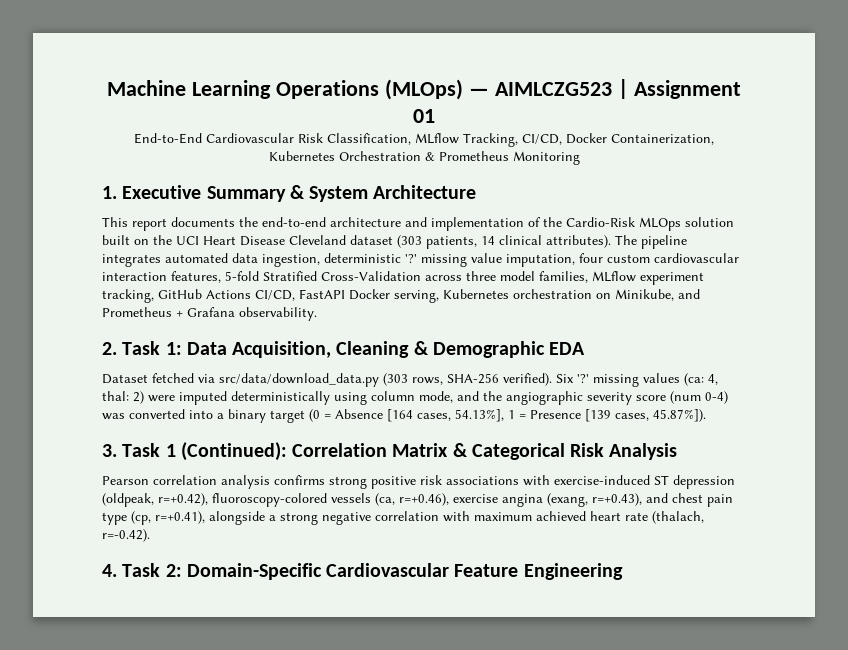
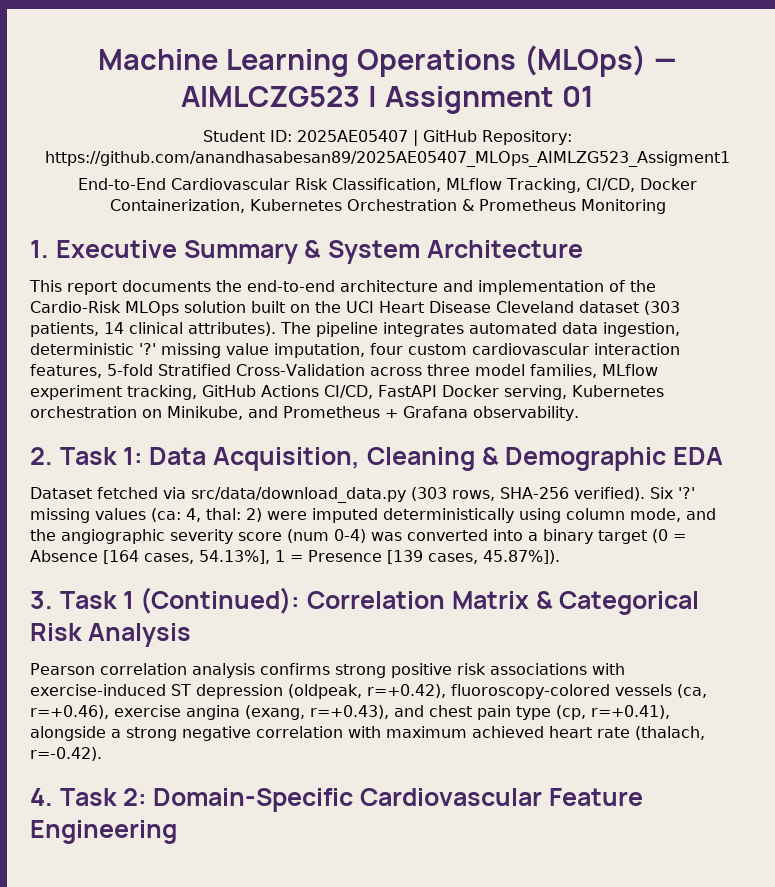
(435, 116) none -> [203,130,573,146] [45,151,730,167] // Student ID: 2025AE05407 | GitHub Repository: https://github.com/anandhasabesan89/2025AE05407_MLOps_AIMLZG523_Assigment1

